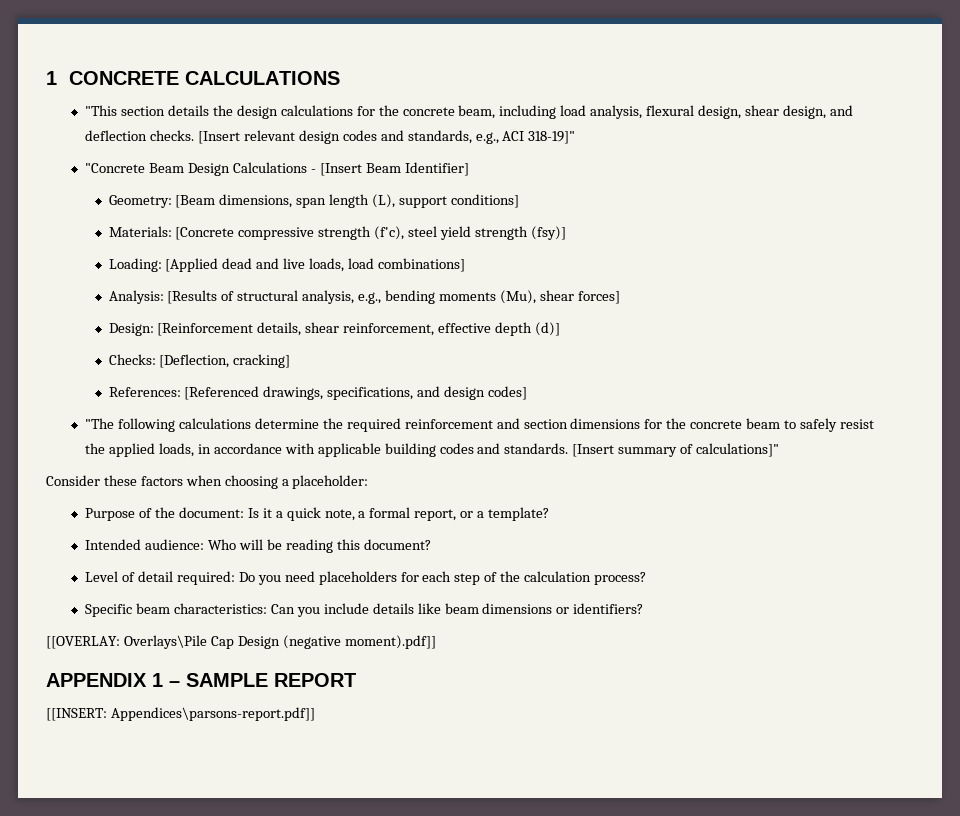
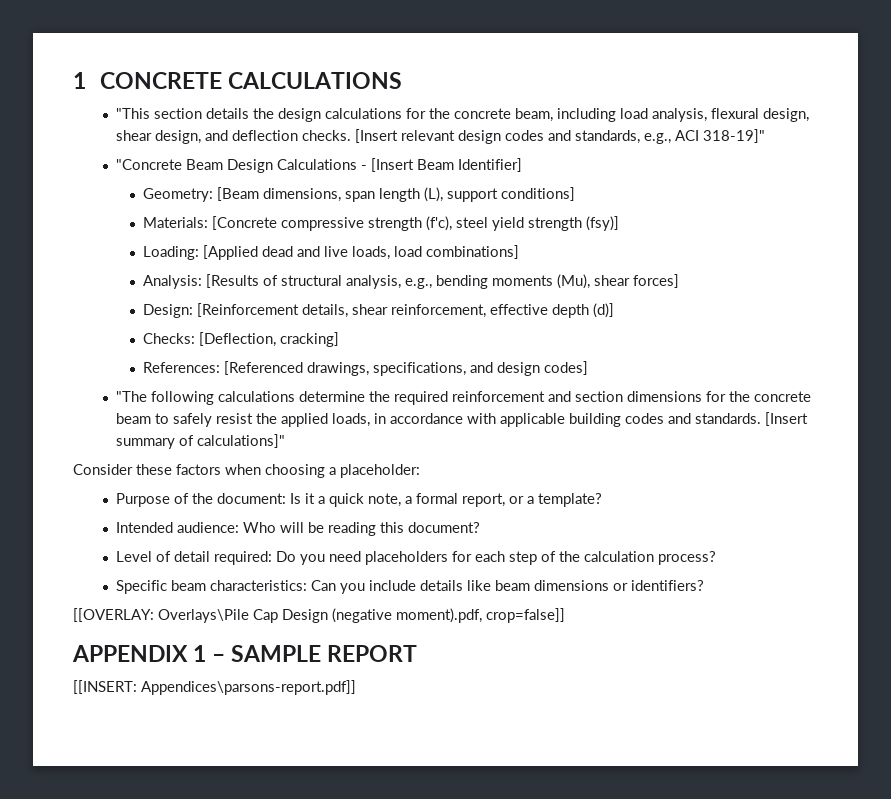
[344,635,436,649] moment).pdf]] -> [396,608,565,623] moment).pdf, crop=false]]

